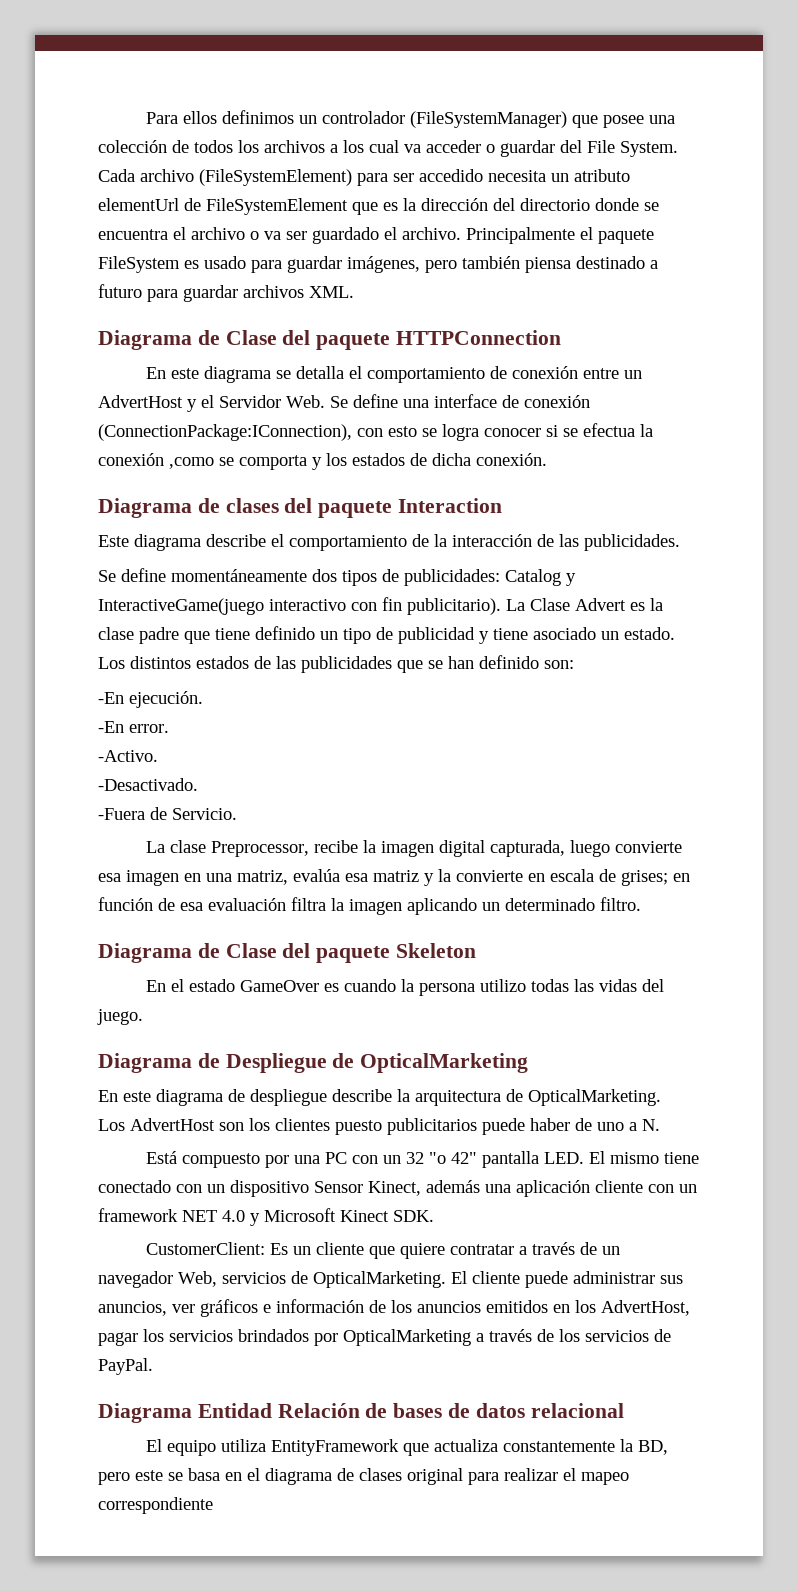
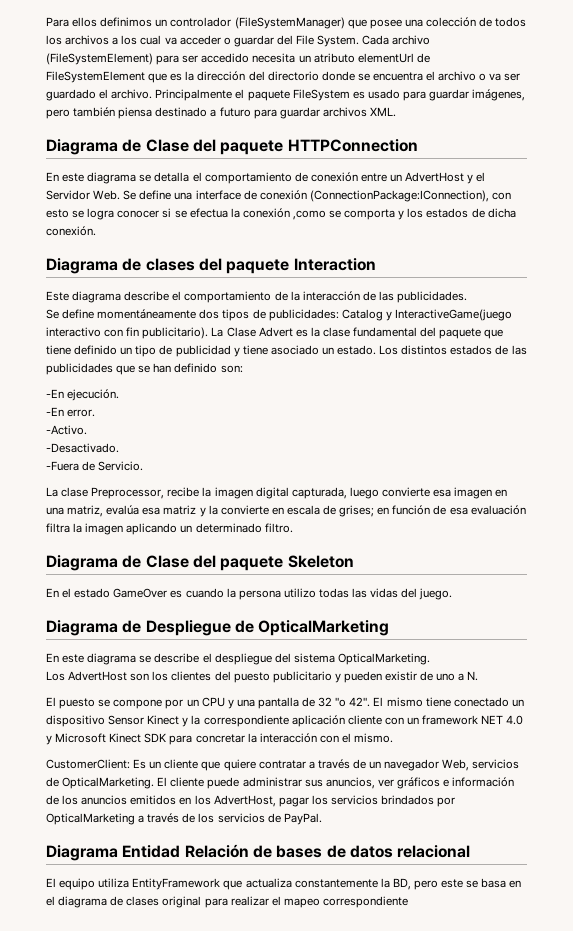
[139,627,179,644] padre -> [353,327,482,339] fundamental del paquete
[228,1089,523,1106] de despliegue describe la arquitectura de -> [139,653,335,665] se describe el despliegue del sistema
[335,1118,660,1135] [146,1151,585,1168] puesto publicitarios puede haber de uno a N. // Está compuesto por una PC con un 32 "o 42" pantalla LED. -> [214,671,479,683] [46,697,371,709] del puesto publicitario y pueden existir de uno a N. // El puesto se compone por un CPU y una pantalla de 32 "o 42".
[176,1184,202,1193] con -> (509, 702) none
[368,1180,511,1196] Kinect, además una -> [147,715,289,727] Kinect y la correspondiente
[393,1210,434,1222] SDK. -> [144,733,394,745] SDK para concretar la interacción con el mismo.

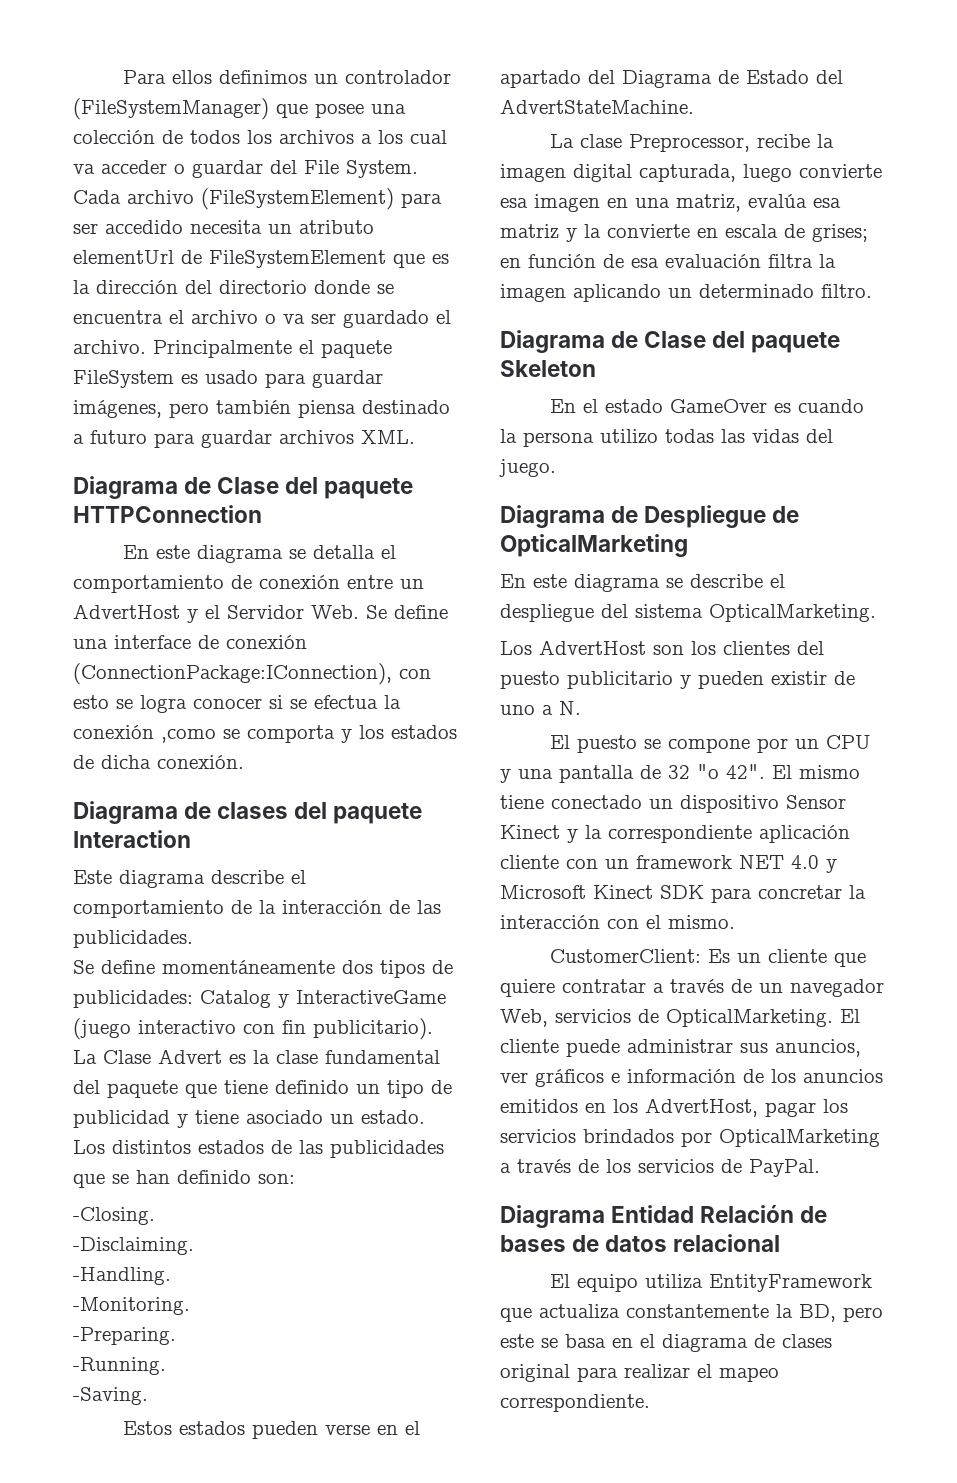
[394,309,512,321] InteractiveGame(juego -> [296,990,446,1004] [73,1018,131,1040] InteractiveGame (juego
[46,389,120,401] [46,407,96,417] [46,425,87,435] [46,443,119,453] [46,461,144,471] -En ejecución. // -En error. // -Activo. // -Desactivado. // -Fuera de Servicio. -> [73,1207,155,1225] [73,1237,194,1255] [73,1267,171,1285] [73,1297,190,1315] [73,1327,176,1345] [73,1357,166,1375] [73,1387,148,1405] [122,1421,420,1439] [500,70,843,88] [500,99,694,114] -Closing. // -Disclaiming. // -Handling. // -Monitoring. // -Preparing. // -Running. // -Saving. // Estos estados pueden verse en el apartado del Diagrama de Estado del AdvertStateMachine.
[322,896,408,908] correspondiente -> [500,1394,650,1412] correspondiente.

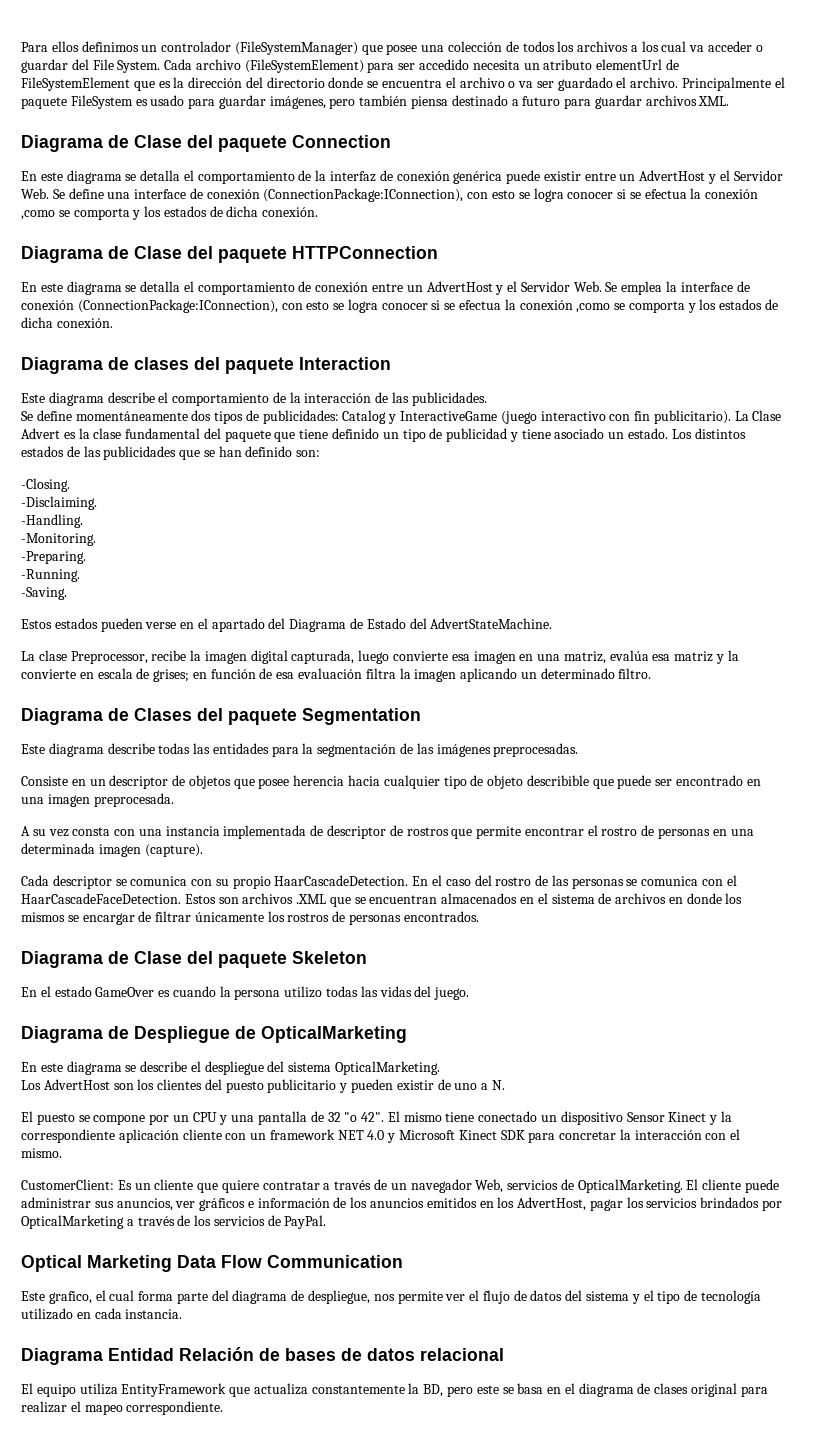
(415, 437) none -> [21,135,391,152] [21,170,783,184] [21,188,759,202] [21,206,319,220] // Diagrama de Clase del paquete Connection // En este diagrama se detalla el comportamiento de la interfaz de conexión genérica puede existir entre un AdvertHost y el Servidor Web. Se define una interface de conexión (ConnectionPackage:IConnection), con esto se logra conocer si se efectua la conexión ,como se comporta y los estados de dicha conexión.
[394,605,448,619] [73,639,108,649] define una -> [621,281,678,295] emplea la
(872, 291) none -> [21,708,421,725] [21,743,579,757] [21,775,761,789] [21,793,174,807] [21,825,754,839] [21,843,203,857] [21,875,737,889] [21,893,743,907] [21,911,479,925] // Diagrama de Clases del paquete Segmentation // Este diagrama describe todas las entidades para la segmentación de las imágenes preprocesadas. // Consiste en un descriptor de objetos que posee herencia hacia cualquier tipo de objeto describible que puede ser encontrado en una imagen preprocesada. // A su vez consta con una instancia implementada de descriptor de rostros que permite encontrar el rostro de personas en una determinada imagen (capture). // Cada descriptor se comunica con su propio HaarCascadeDetection. En el caso del rostro de las personas se comunica con el HaarCascadeFaceDetection. Estos son archivos .XML que se encuentran almacenados en el sistema de archivos en donde los mismos se encargar de filtrar únicamente los rostros de personas encontrados.
(820, 1168) none -> [21,1255,403,1272] [21,1290,761,1304] [21,1308,183,1320] // Optical Marketing Data Flow Communication // Este grafico, el cual forma parte del diagrama de despliegue, nos permite ver el flujo de datos del sistema y el tipo de tecnología utilizado en cada instancia.

